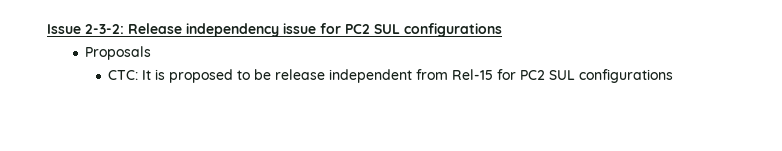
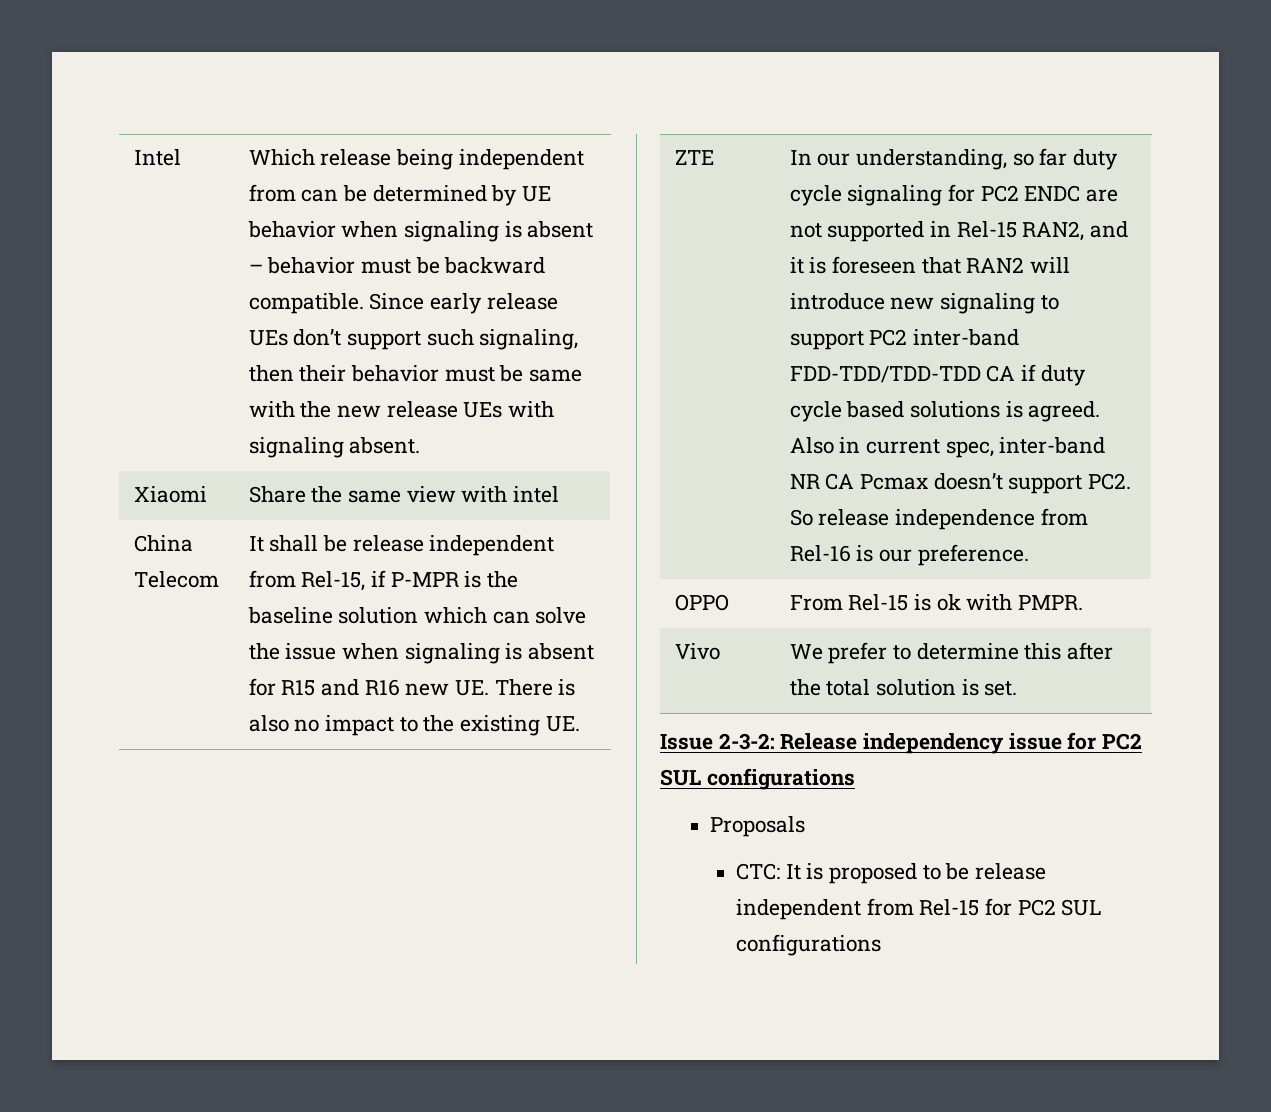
(47, 29) none -> [133,149,181,166] [248,149,584,170] [248,184,552,206] [247,221,594,242] [248,257,546,274] [248,293,558,314] [248,329,579,350] [248,365,583,382] [248,401,555,418] [248,437,421,458] [133,486,207,503] [248,486,560,503] [133,535,193,552] [133,571,219,588] [248,535,555,556] [248,570,519,591] [247,607,587,624] [248,643,595,664] [248,678,576,696] [248,715,580,736] [674,150,714,165] [789,148,1119,170] [789,184,1119,206] [789,221,1129,242] [789,256,1071,274] [789,293,1059,314] [789,329,1020,350] [789,364,1086,386] [789,401,1101,422] [789,437,1106,458] [789,473,1132,494] [789,508,1088,530] [789,544,1029,566] [674,594,729,611] [789,594,1084,611] [674,643,720,660] [789,642,1114,664] [789,679,1018,696] Intel | Which release being independent from can be determined by UE behavior when signaling is absent – behavior must be backward compatible. Since early release UEs don’t support such signaling, then their behavior must be same with the new release UEs with signaling absent. // Xiaomi | Share the same view with intel // China Telecom | It shall be release independent from Rel-15, if P-MPR is the baseline solution which can solve the issue when signaling is absent for R15 and R16 new UE. There is also no impact to the existing UE. // ZTE | In our understanding, so far duty cycle signaling for PC2 ENDC are not supported in Rel-15 RAN2, and it is foreseen that RAN2 will introduce new signaling to support PC2 inter-band FDD-TDD/TDD-TDD CA if duty cycle based solutions is agreed. Also in current spec, inter-band NR CA Pcmax doesn’t support PC2. So release independence from Rel-16 is our preference. // OPPO | From Rel-15 is ok with PMPR. // Vivo | We prefer to determine this after the total solution is set. //

